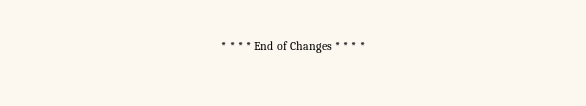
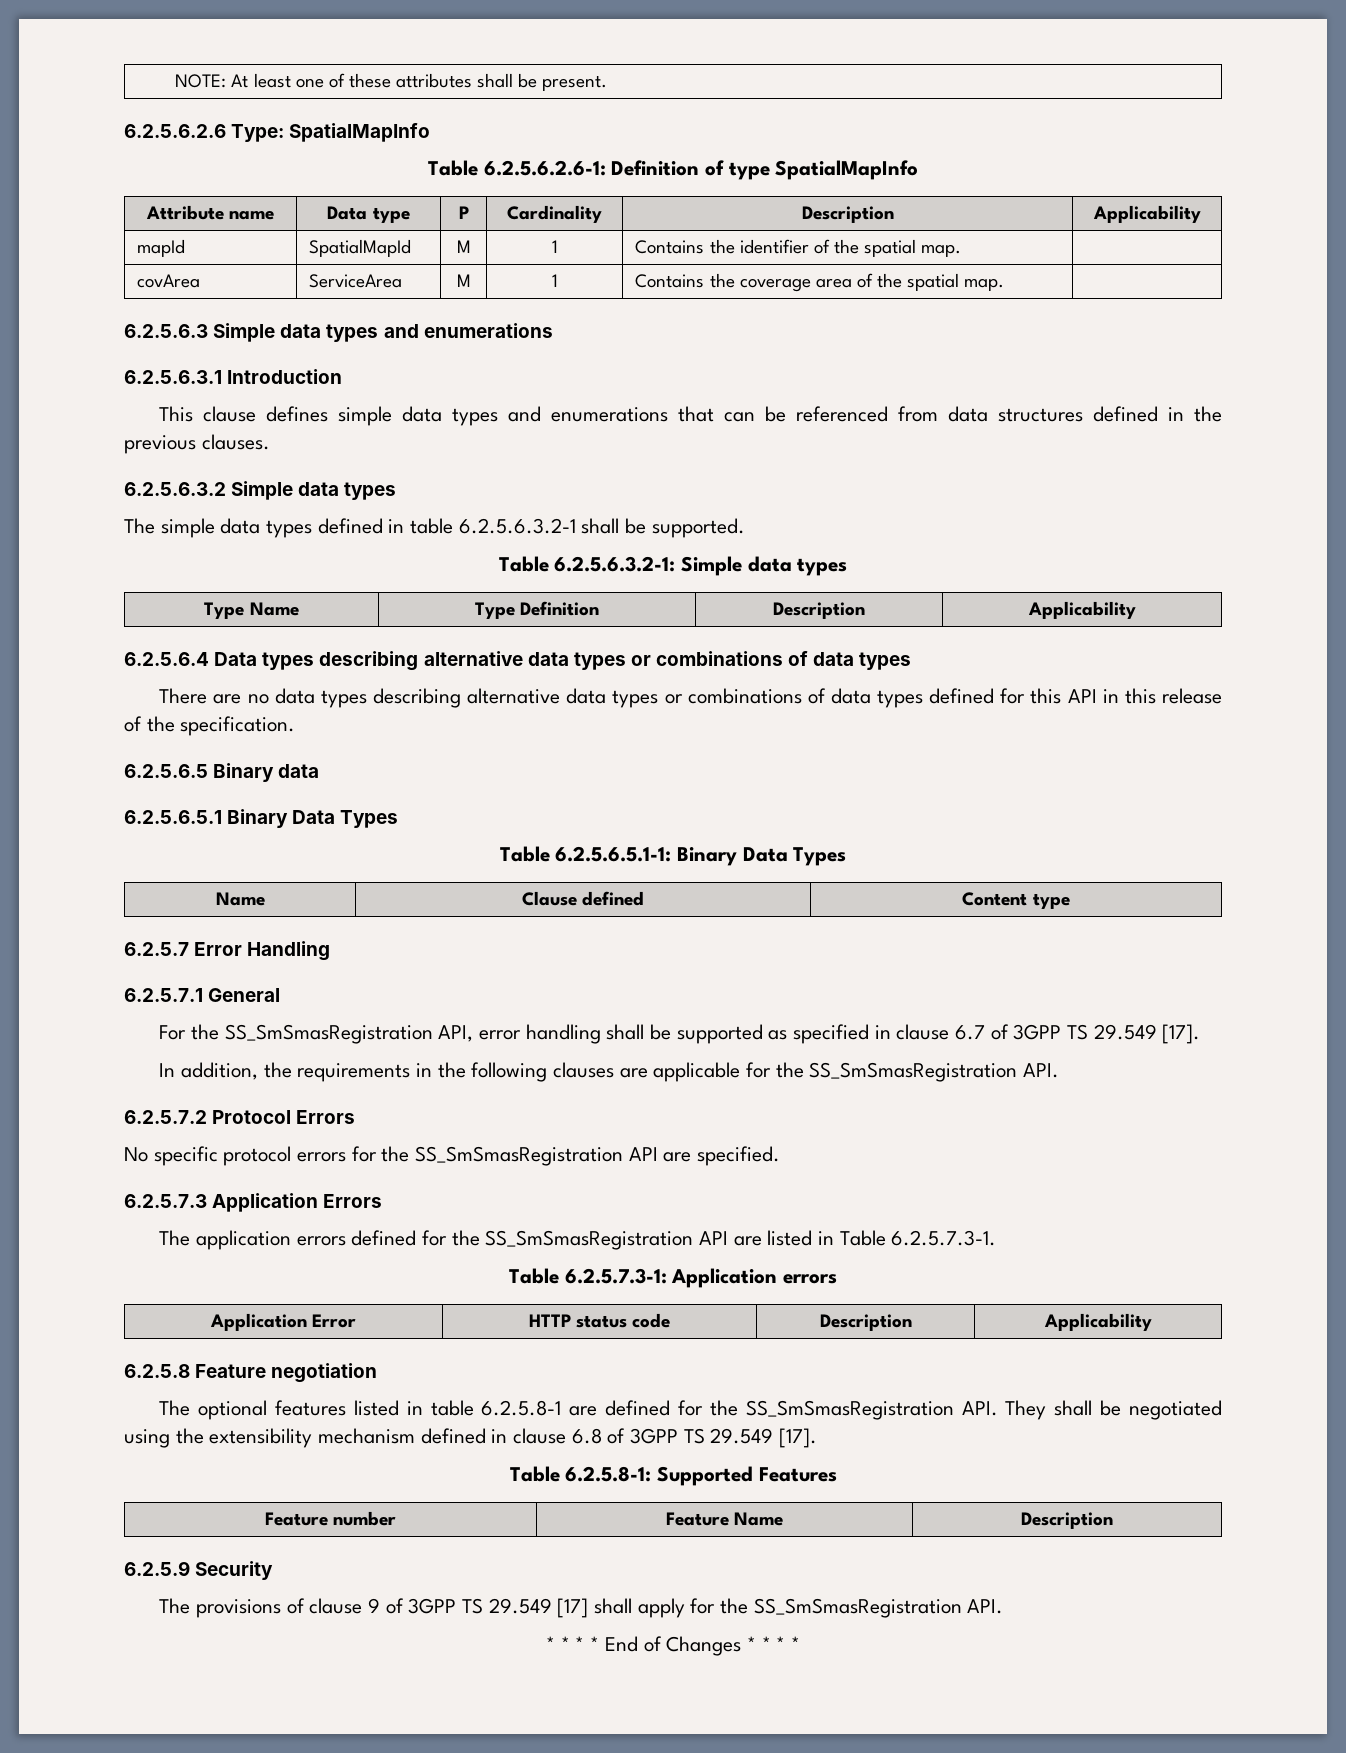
(221, 46) none -> [175,73,608,91] [124,123,431,142] [427,160,919,180] [145,205,275,220] [327,206,410,223] [458,206,469,219] [507,205,602,223] [801,206,894,223] [1092,205,1201,223] [137,239,186,257] [309,239,412,257] [456,240,471,253] [551,240,558,253] [635,239,962,257] [137,274,201,288] [309,274,403,288] [456,274,471,287] [551,274,558,287] [635,273,1005,292] [124,323,553,342] [124,369,343,384] [159,406,1222,426] [124,434,270,454] [124,481,397,500] [124,518,745,538] [498,556,848,576] [204,602,299,619] [474,601,600,619] [773,602,865,619] [1027,601,1136,619] [124,651,912,671] [159,688,1223,708] [124,716,296,736] [124,763,320,782] [124,809,399,828] [499,846,847,866] [215,892,265,906] [521,891,645,906] [962,892,1070,909] [124,941,331,961] [124,988,281,1002] [159,1024,1201,1044] [159,1062,1060,1082] [124,1110,356,1124] [124,1146,781,1166] [124,1193,383,1212] [159,1230,997,1250] [508,1268,838,1288] [209,1313,357,1331] [528,1313,671,1328] [819,1314,912,1331] [1043,1313,1152,1331] [124,1363,378,1383] [159,1400,1222,1420] [124,1428,818,1448] [509,1466,837,1486] [264,1511,397,1526] [665,1512,784,1526] [1021,1512,1113,1529] [124,1561,274,1580] [159,1598,1004,1618] NOTE: At least one of these attributes shall be present. // 6.2.5.6.2.6 Type: SpatialMapInfo // Table 6.2.5.6.2.6-1: Definition of type SpatialMapInfo // Attribute name | Data type | P | Cardinality | Description | Applicability // mapId | SpatialMapId | M | 1 | Contains the identifier of the spatial map. | // covArea | ServiceArea | M | 1 | Contains the coverage area of the spatial map. | // 6.2.5.6.3 Simple data types and enumerations // 6.2.5.6.3.1 Introduction // This clause defines simple data types and enumerations that can be referenced from data structures defined in the previous clauses. // 6.2.5.6.3.2 Simple data types // The simple data types defined in table 6.2.5.6.3.2-1 shall be supported. // Table 6.2.5.6.3.2-1: Simple data types // Type Name | Type Definition | Description | Applicability // 6.2.5.6.4 Data types describing alternative data types or combinations of data types // There are no data types describing alternative data types or combinations of data types defined for this API in this release of the specification. // 6.2.5.6.5 Binary data // 6.2.5.6.5.1 Binary Data Types // Table 6.2.5.6.5.1-1: Binary Data Types // Name | Clause defined | Content type // 6.2.5.7 Error Handling // 6.2.5.7.1 General // For the SS_SmSmasRegistration API, error handling shall be supported as specified in clause 6.7 of 3GPP TS 29.549 [17]. // In addition, the requirements in the following clauses are applicable for the SS_SmSmasRegistration API. // 6.2.5.7.2 Protocol Errors // No specific protocol errors for the SS_SmSmasRegistration API are specified. // 6.2.5.7.3 Application Errors // The application errors defined for the SS_SmSmasRegistration API are listed in Table 6.2.5.7.3-1. // Table 6.2.5.7.3-1: Application errors // Application Error | HTTP status code | Description | Applicability // 6.2.5.8 Feature negotiation // The optional features listed in table 6.2.5.8-1 are defined for the SS_SmSmasRegistration API. They shall be negotiated using the extensibility mechanism defined in clause 6.8 of 3GPP TS 29.549 [17]. // Table 6.2.5.8-1: Supported Features // Feature number | Feature Name | Description // 6.2.5.9 Security // The provisions of clause 9 of 3GPP TS 29.549 [17] shall apply for the SS_SmSmasRegistration API. //

